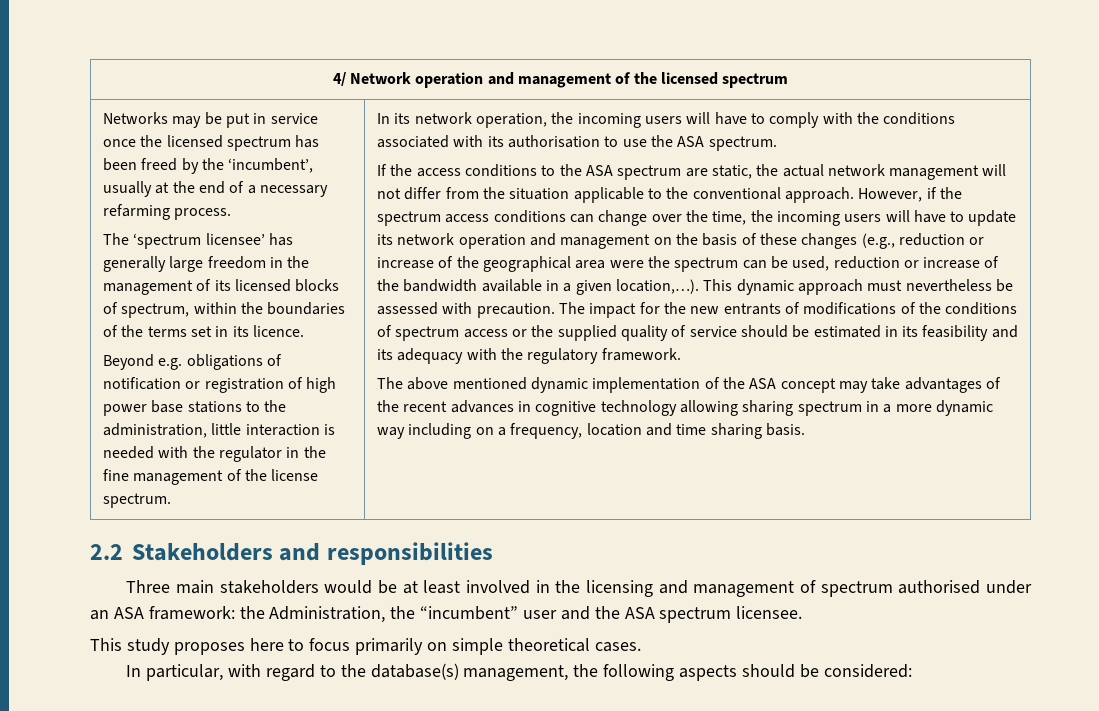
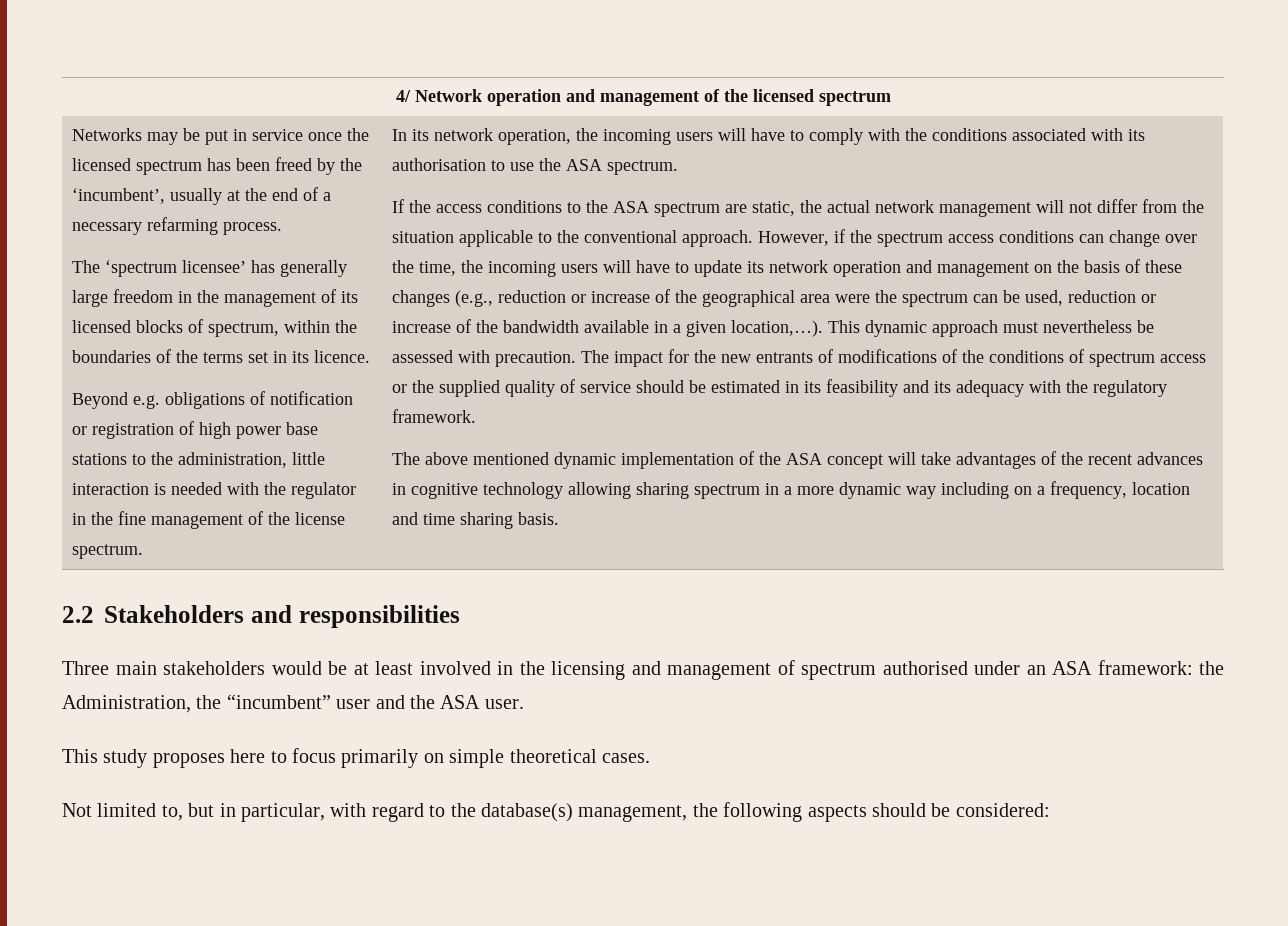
[838,381,868,393] may -> [888,452,917,465] will
[659,606,803,623] spectrum licensee. -> [484,699,524,709] user.
[126,665,142,677] In -> [62,803,236,821] Not limited to, but in

